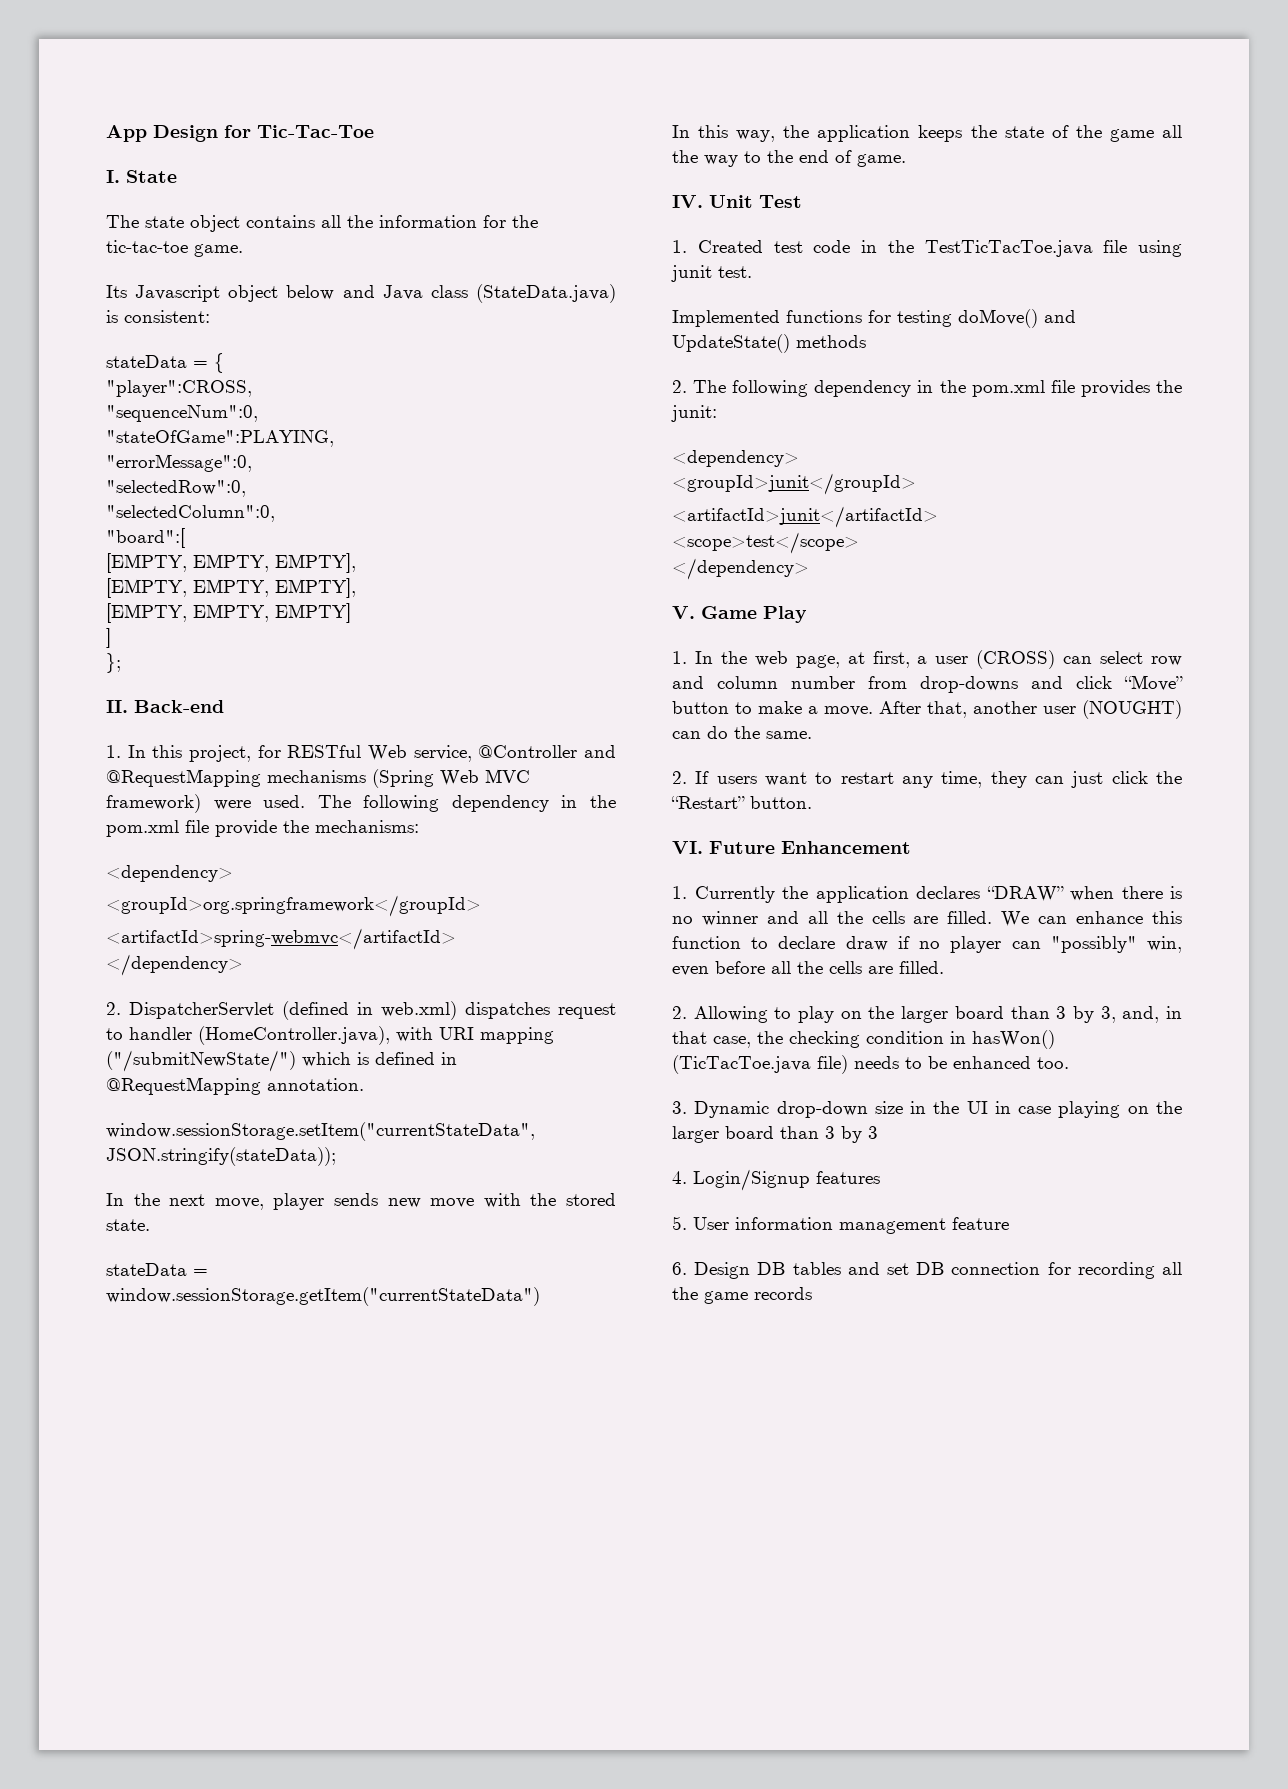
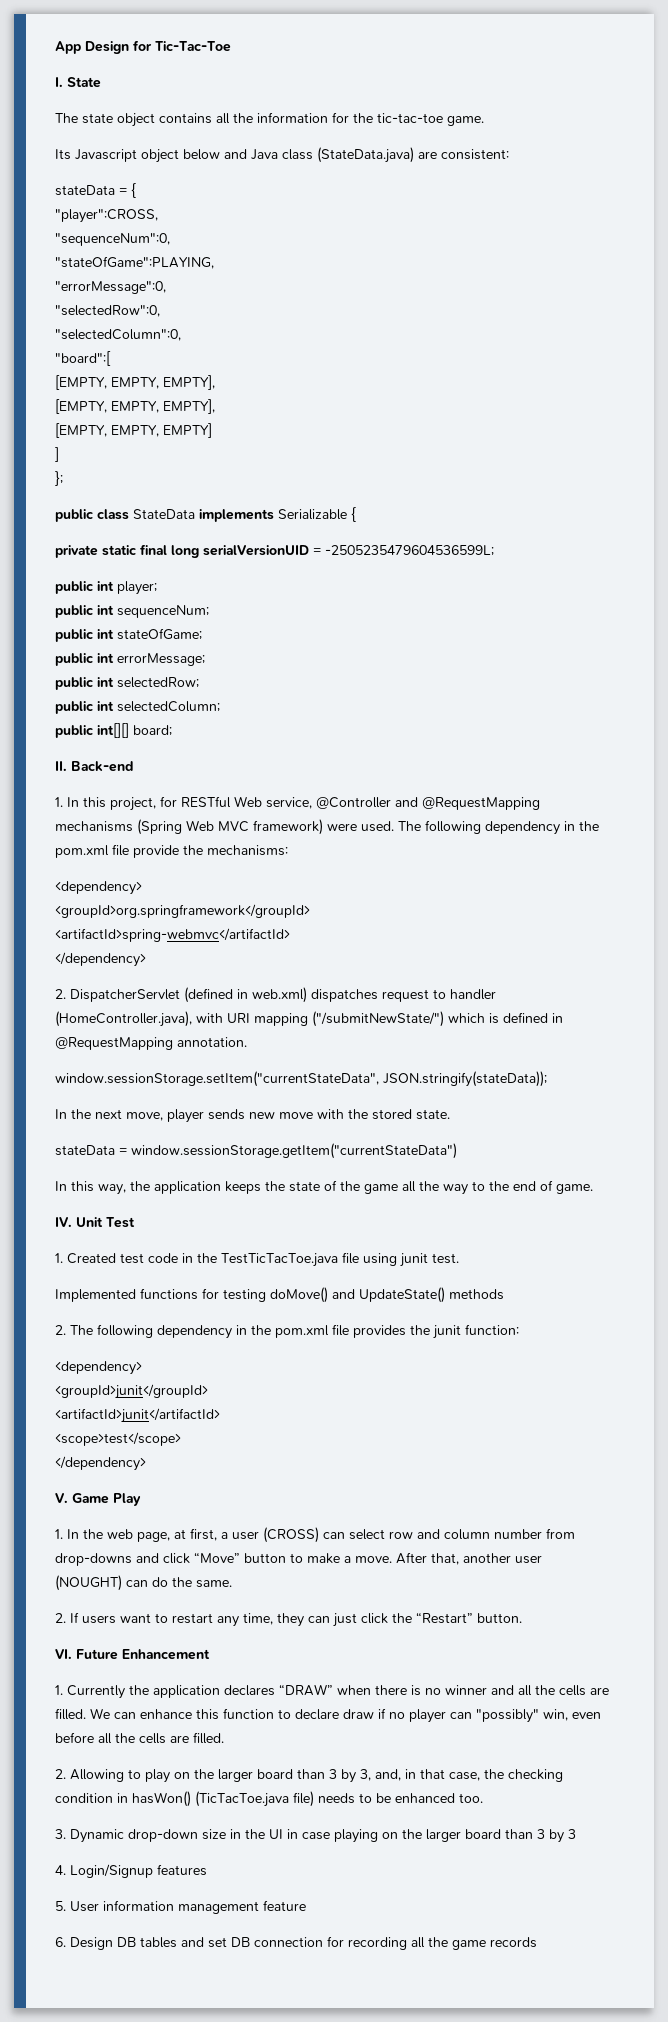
[106,310,118,323] is -> [418,151,437,159] are
(121, 663) none -> [55,507,356,522] [55,544,494,558] [55,581,157,595] [55,605,209,618] [55,628,202,642] [55,653,205,666] [55,677,199,690] [55,701,220,714] [55,723,172,738] // public class StateData implements Serializable { // private static final long serialVersionUID = -2505235479604536599L; // public int player; // public int sequenceNum; // public int stateOfGame; // public int errorMessage; // public int selectedRow; // public int selectedColumn; // public int[][] board;
[671,405,717,422] junit: -> [433,1324,519,1339] junit function:

